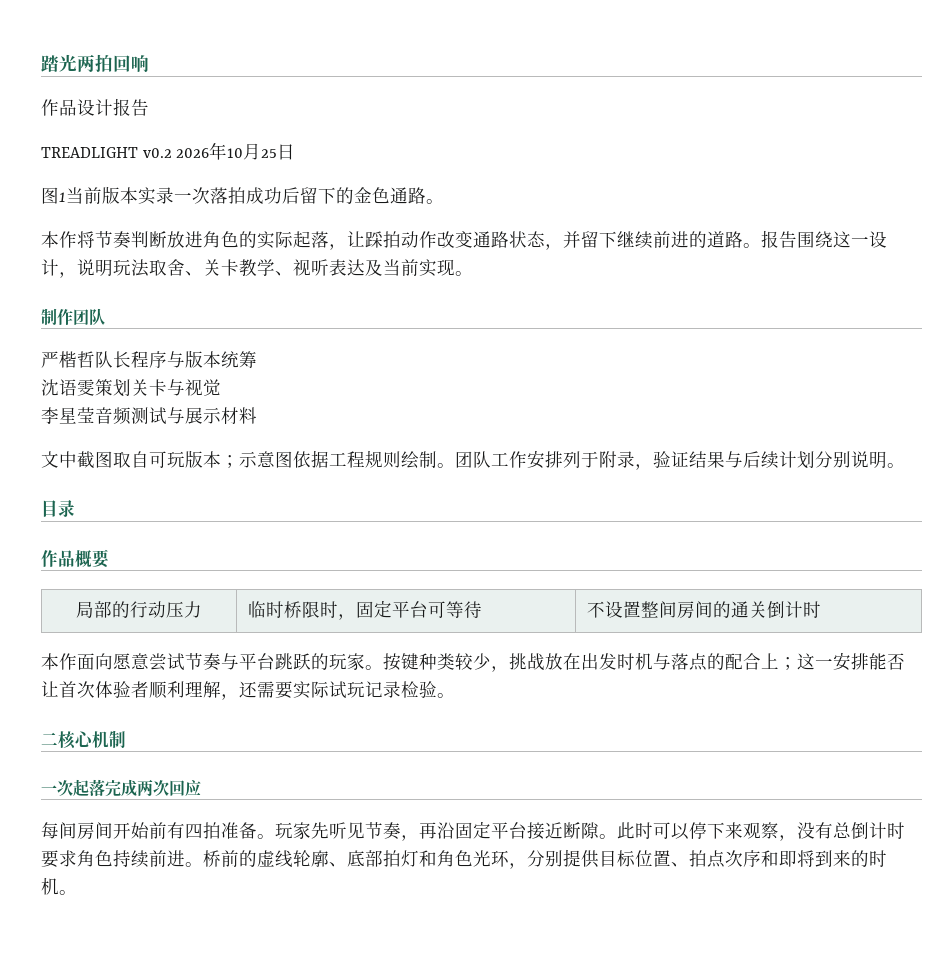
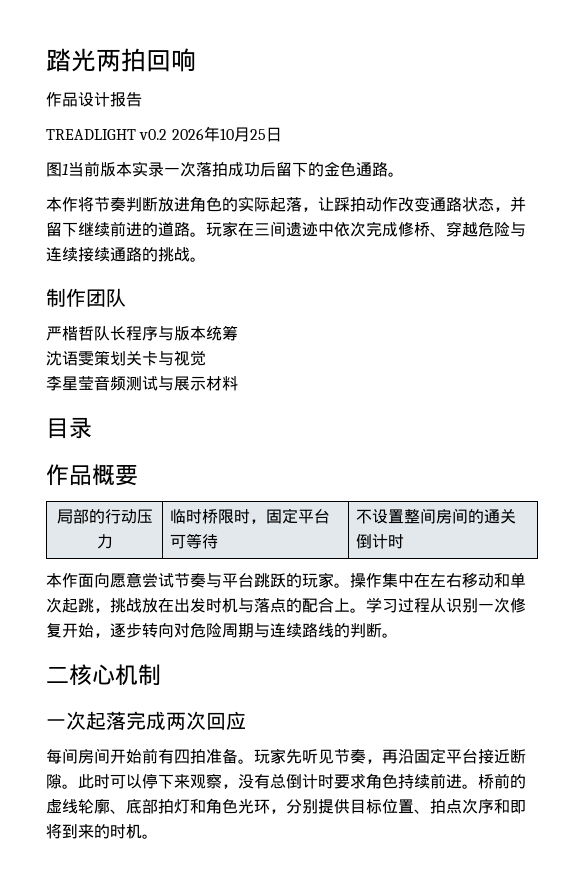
[761,230,887,248] [41,259,455,278] 报告围绕这一设计，说明玩法取舍、关卡教学、视听表达及当前实现 -> [206,221,526,237] [46,247,190,262] 玩家在三间遗迹中依次完成修桥、穿越危险与连续接续通路的挑战
[41,450,905,470] // 文中截图取自可玩版本；示意图依据工程规则绘制。团队工作安排列于附录，验证结果与后续计划分别说明。 -> (238, 383) none
[383,653,491,671] 按键种类较少 -> [350,572,526,588] [46,597,94,613] 操作集中在左右移动和单次起跳
[779,652,905,671] [41,681,437,700] ；这一安排能否让首次体验者顺利理解，还需要实际试玩记录检验 -> [350,597,526,613] [46,622,382,638] 。学习过程从识别一次修复开始，逐步转向对危险周期与连续路线的判断

